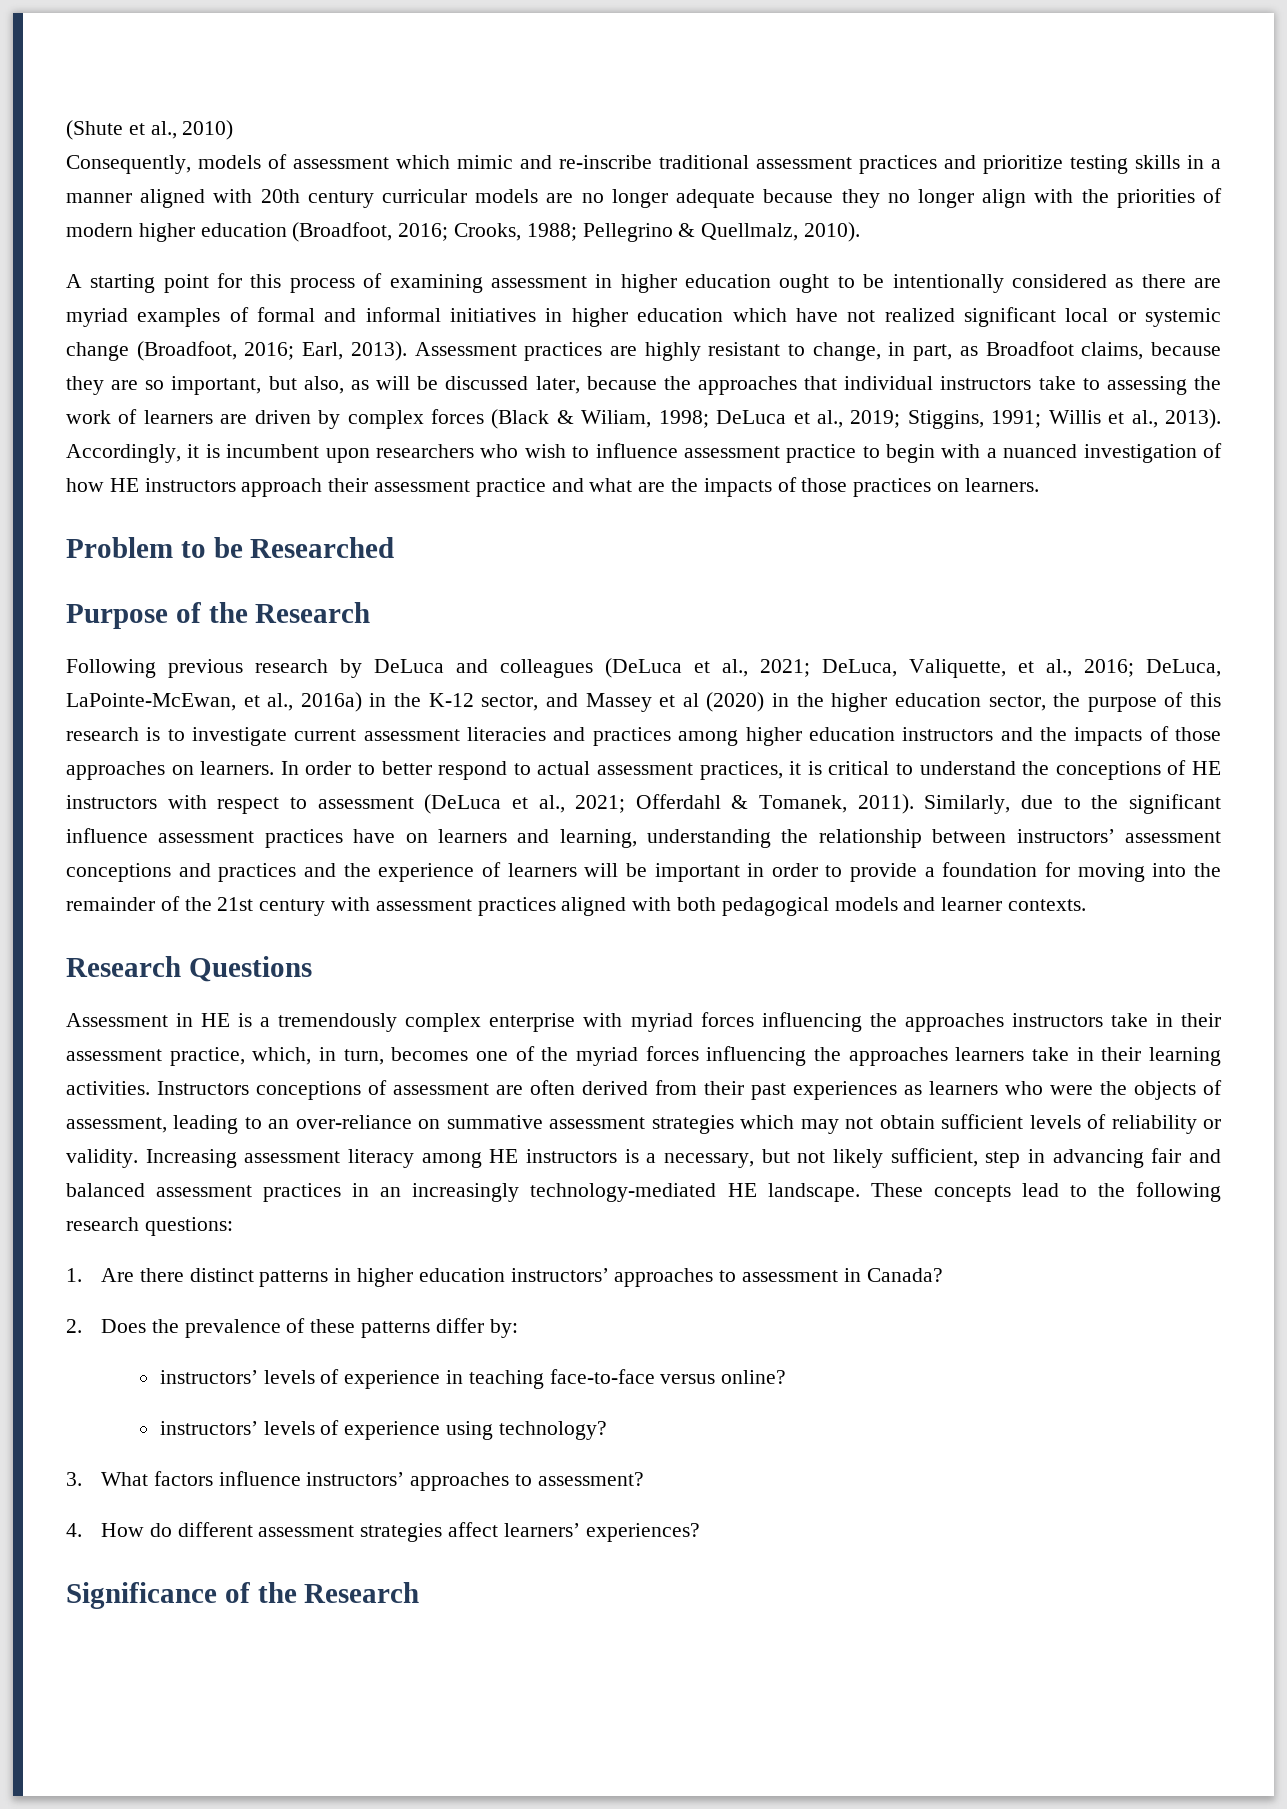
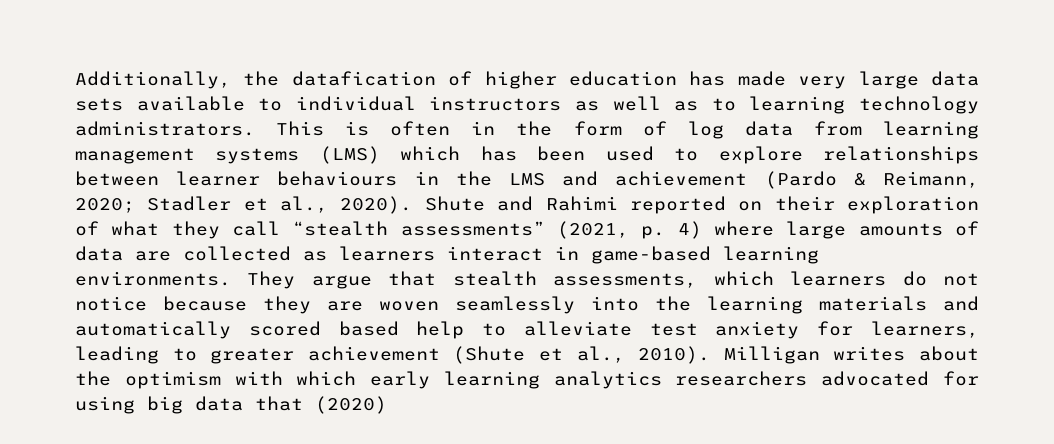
[66,120,234,140] [66,154,1221,174] [66,188,1222,208] [66,222,861,242] [66,273,1221,293] [66,307,1221,327] [66,341,1222,361] [66,376,1221,395] [66,409,1221,429] [66,443,1223,463] [66,477,1039,497] [66,537,395,558] [66,602,371,629] [66,658,1221,678] [66,692,1221,712] [66,726,1221,746] [66,760,1221,780] [66,794,1221,814] [66,828,1221,848] [66,862,1221,882] [66,896,1087,916] [66,956,312,982] [66,1012,1221,1032] [66,1046,1221,1066] [66,1080,1222,1100] [66,1114,1222,1134] [66,1148,1221,1168] [66,1182,1221,1202] [66,1217,233,1236] [66,1268,943,1287] [66,1318,518,1338] [159,1369,787,1389] [159,1420,607,1440] [66,1471,644,1491] [66,1522,700,1542] [66,1582,420,1609] (Shute et al., 2010) // Consequently, models of assessment which mimic and re-inscribe traditional assessment practices and prioritize testing skills in a manner aligned with 20th century curricular models are no longer adequate because they no longer align with the priorities of modern higher education (Broadfoot, 2016; Crooks, 1988; Pellegrino & Quellmalz, 2010). // A starting point for this process of examining assessment in higher education ought to be intentionally considered as there are myriad examples of formal and informal initiatives in higher education which have not realized significant local or systemic change (Broadfoot, 2016; Earl, 2013). Assessment practices are highly resistant to change, in part, as Broadfoot claims, because they are so important, but also, as will be discussed later, because the approaches that individual instructors take to assessing the work of learners are driven by complex forces (Black & Wiliam, 1998; DeLuca et al., 2019; Stiggins, 1991; Willis et al., 2013). Accordingly, it is incumbent upon researchers who wish to influence assessment practice to begin with a nuanced investigation of how HE instructors approach their assessment practice and what are the impacts of those practices on learners. // Problem to be Researched // Purpose of the Research // Following previous research by DeLuca and colleagues (DeLuca et al., 2021; DeLuca, Valiquette, et al., 2016; DeLuca, LaPointe-McEwan, et al., 2016a) in the K-12 sector, and Massey et al (2020) in the higher education sector, the purpose of this research is to investigate current assessment literacies and practices among higher education instructors and the impacts of those approaches on learners. In order to better respond to actual assessment practices, it is critical to understand the conceptions of HE instructors with respect to assessment (DeLuca et al., 2021; Offerdahl & Tomanek, 2011). Similarly, due to the significant influence assessment practices have on learners and learning, understanding the relationship between instructors’ assessment conceptions and practices and the experience of learners will be important in order to provide a foundation for moving into the remainder of the 21st century with assessment practices aligned with both pedagogical models and learner contexts. // Research Questions // Assessment in HE is a tremendously complex enterprise with myriad forces influencing the approaches instructors take in their assessment practice, which, in turn, becomes one of the myriad forces influencing the approaches learners take in their learning activities. Instructors conceptions of assessment are often derived from their past experiences as learners who were the objects of assessment, leading to an over-reliance on summative assessment strategies which may not obtain sufficient levels of reliability or validity. Increasing assessment literacy among HE instructors is a necessary, but not likely sufficient, step in advancing fair and balanced assessment practices in an increasingly technology-mediated HE landscape. These concepts lead to the following research questions: // 1. Are there distinct patterns in higher education instructors’ approaches to assessment in Canada? // 2. Does the prevalence of these patterns differ by: // instructors’ levels of experience in teaching face-to-face versus online? // instructors’ levels of experience using technology? // 3. What factors influence instructors’ approaches to assessment? // 4. How do different assessment strategies affect learners’ experiences? // Significance of the Research -> [75,71,979,89] [75,96,980,114] [75,121,980,139] [75,146,980,164] [75,171,980,189] [75,196,980,214] [75,221,980,239] [75,246,819,264] [75,271,980,289] [75,296,979,314] [75,321,980,339] [75,346,980,364] [75,371,980,389] [75,396,387,414] Additionally, the datafication of higher education has made very large data sets available to individual instructors as well as to learning technology administrators. This is often in the form of log data from learning management systems (LMS) which has been used to explore relationships between learner behaviours in the LMS and achievement (Pardo & Reimann, 2020; Stadler et al., 2020). Shute and Rahimi reported on their exploration of what they call “stealth assessments” (2021, p. 4) where large amounts of data are collected as learners interact in game-based learning environments. They argue that stealth assessments, which learners do not notice because they are woven seamlessly into the learning materials and automatically scored based help to alleviate test anxiety for learners, leading to greater achievement (Shute et al., 2010). Milligan writes about the optimism with which early learning analytics researchers advocated for using big data that (2020)

